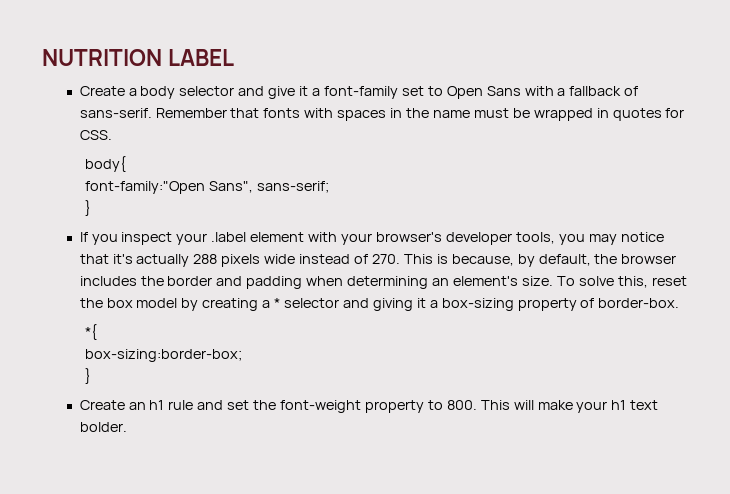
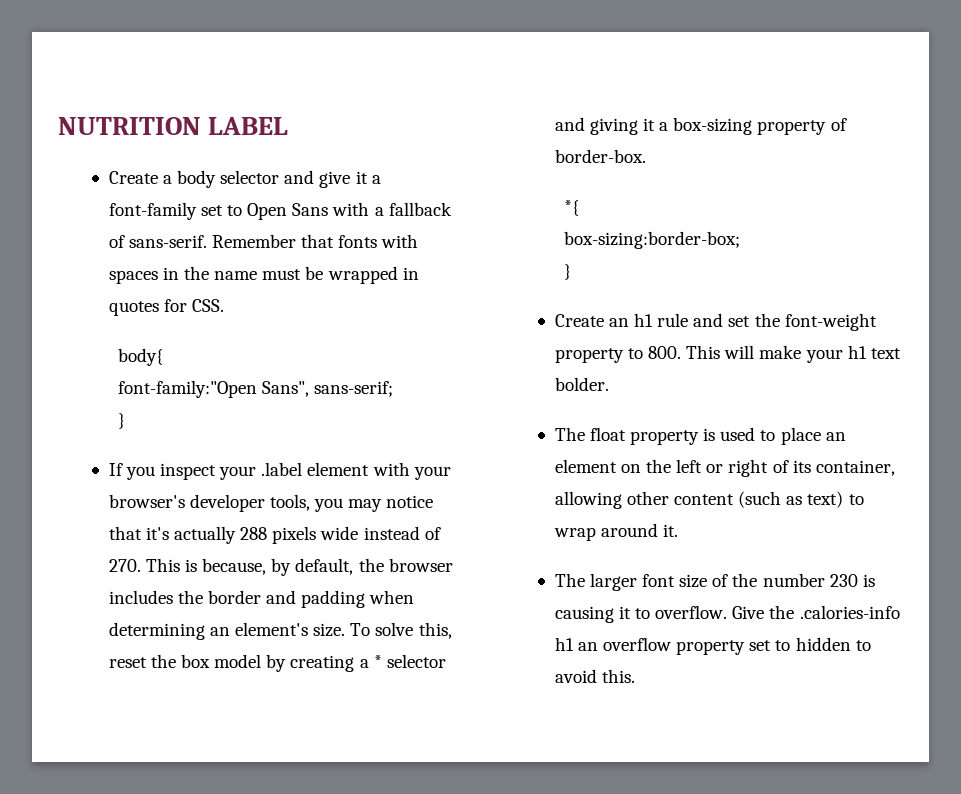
(127, 427) none -> [554,427,846,445] [554,459,895,477] [554,491,864,509] [553,523,679,541] [554,573,875,591] [554,605,900,623] [554,637,871,655] [554,669,635,683] // The float property is used to place an element on the left or right of its container, allowing other content (such as text) to wrap around it. // The larger font size of the number 230 is causing it to overflow. Give the .calories-info h1 an overflow property set to hidden to avoid this.

